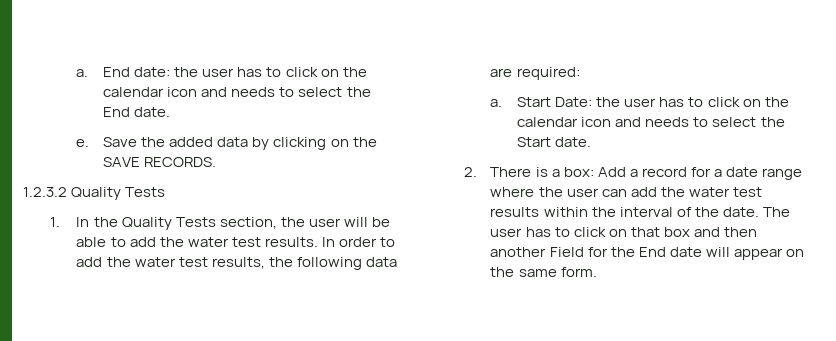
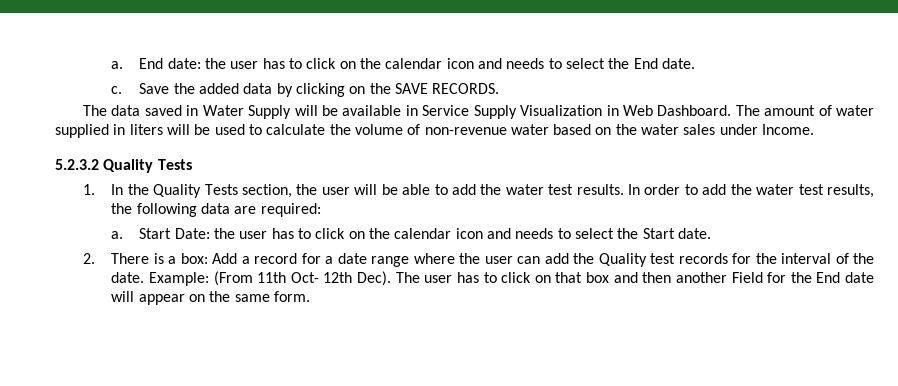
[76,139,90,147] e. -> [111,86,123,94] c.
[23,187,67,197] 1.2.3.2 -> [83,105,874,119] [55,124,815,138] [55,159,99,170] The data saved in Water Supply will be available in Service Supply Visualization in Web Dashboard. The amount of water supplied in liters will be used to calculate the volume of non-revenue water based on the water sales under Income. // 5.2.3.2
[688,187,762,197] [490,207,588,217] water test results within -> [598,253,752,267] Quality test records for
(759, 212) none -> [148,271,392,286] Example: (From 11th Oct- 12th Dec).

